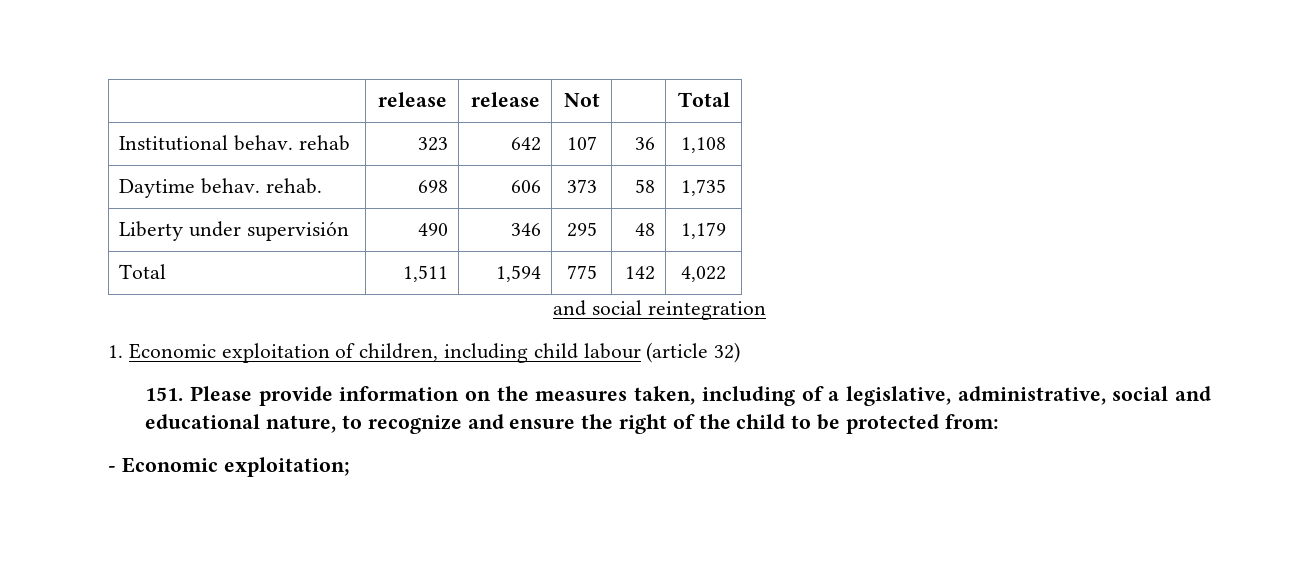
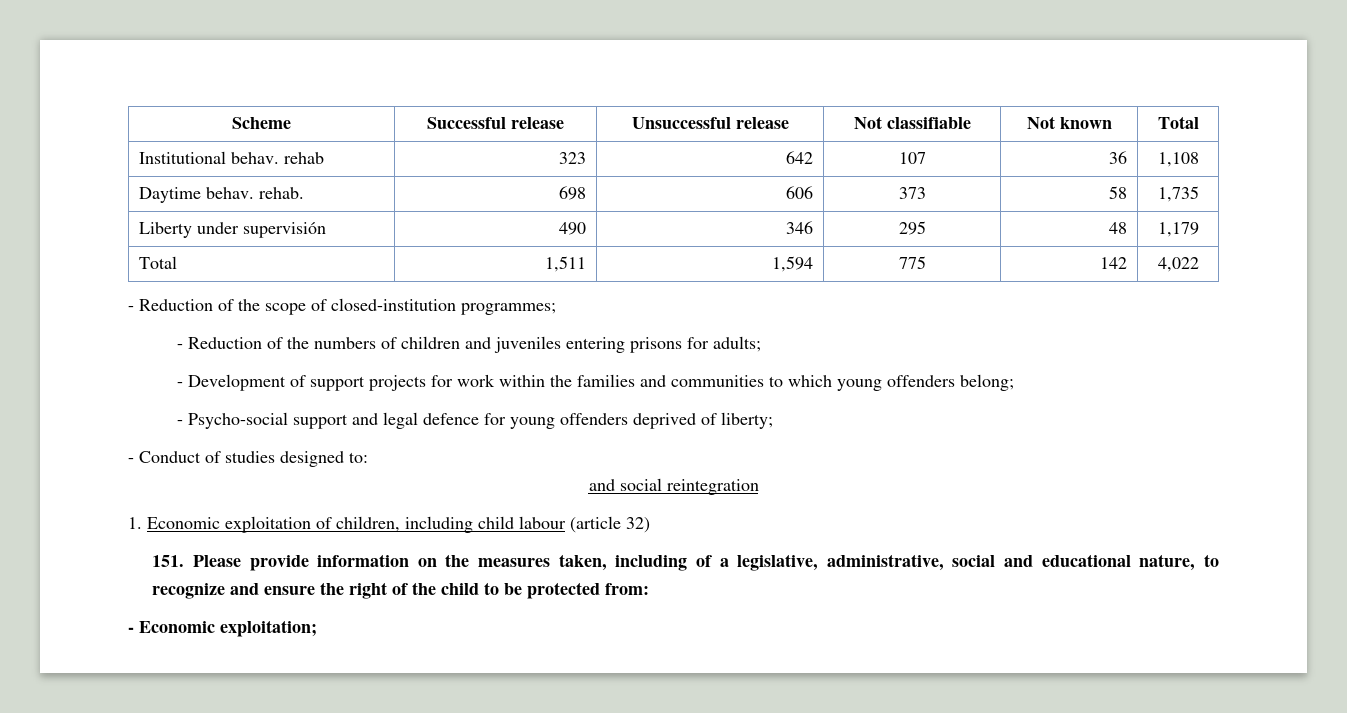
[377,92,447,107] | release | -> [232,117,291,129] [427,117,564,129] [631,117,731,129] Scheme | Successful release | Unsuccessful
(600, 100) | -> [886,117,971,129] [1026,116,1112,129] classifiable | Not known
(726, 274) none -> [128,298,556,315] [176,336,761,353] [176,374,1014,391] [176,412,773,429] [128,451,368,467] // - Reduction of the scope of closed-institution programmes; // - Reduction of the numbers of children and juveniles entering prisons for adults; // - Development of support projects for work within the families and communities to which young offenders belong; // - Psycho-social support and legal defence for young offenders deprived of liberty; // - Conduct of studies designed to:

